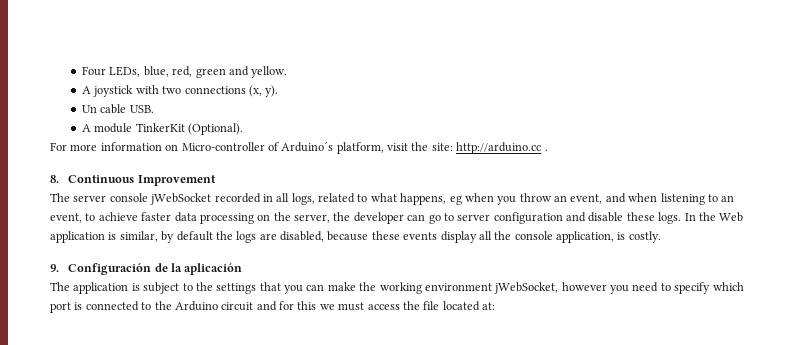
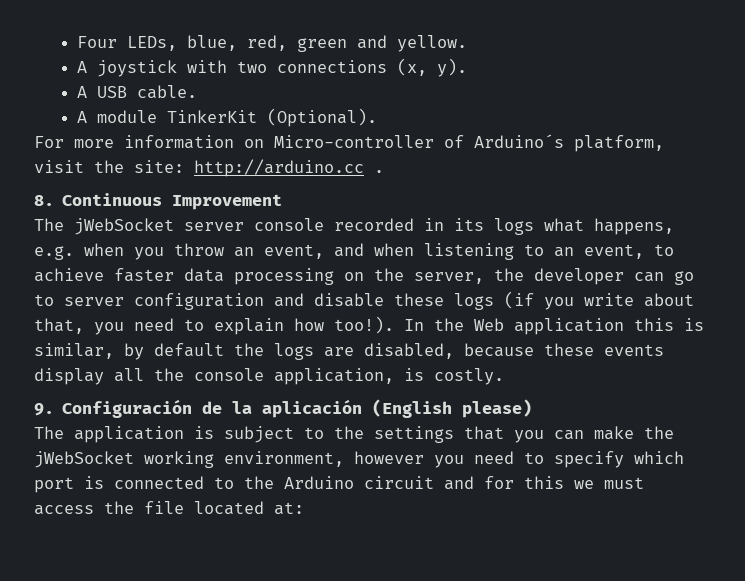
[82,104,154,114] Un cable USB. -> [77,85,198,99] A USB cable.
(70, 197) none -> [74,218,174,235] jWebSocket
[150,193,212,205] jWebSocket -> (324, 224) none
[276,193,368,205] all logs, related to -> [454,218,534,235] its logs
[449,195,462,205] eg -> [34,246,74,260] e.g.
[658,212,682,224] logs. -> [454,291,694,310] [34,316,394,335] logs (if you write about that, you need to explain how too!).
(105, 237) none -> [634,318,674,331] this
(243, 269) none -> [372,399,533,418] (English please)
[379,282,559,294] working environment jWebSocket, -> [34,451,344,468] jWebSocket working environment,

